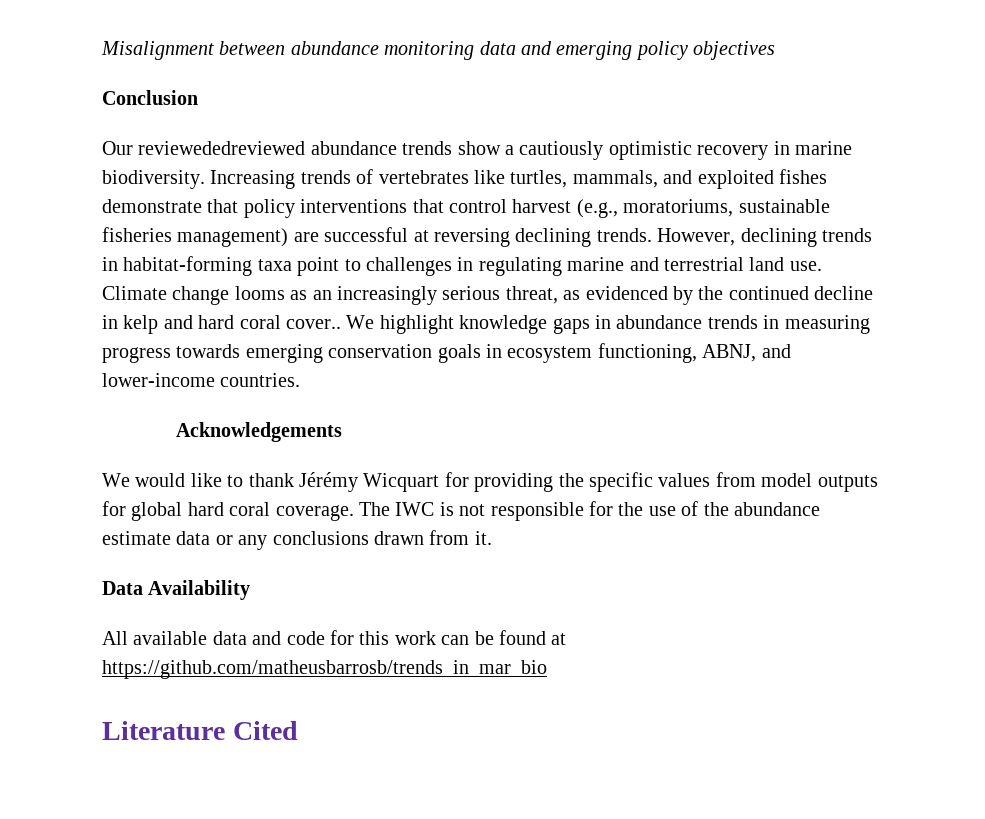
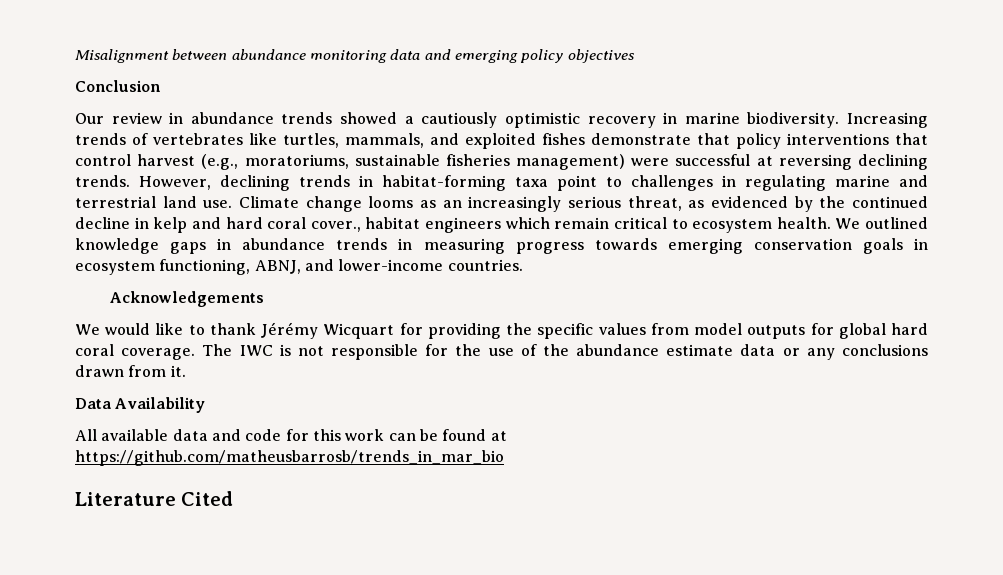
[138,141,501,155] reviewededreviewed abundance trends show -> [111,112,398,124] review in abundance trends showed
[293,232,319,242] are -> [631,158,670,166] were
[286,315,454,334] cover.. We highlight -> [310,217,928,233] cover., habitat engineers which remain critical to ecosystem health. We outlined

